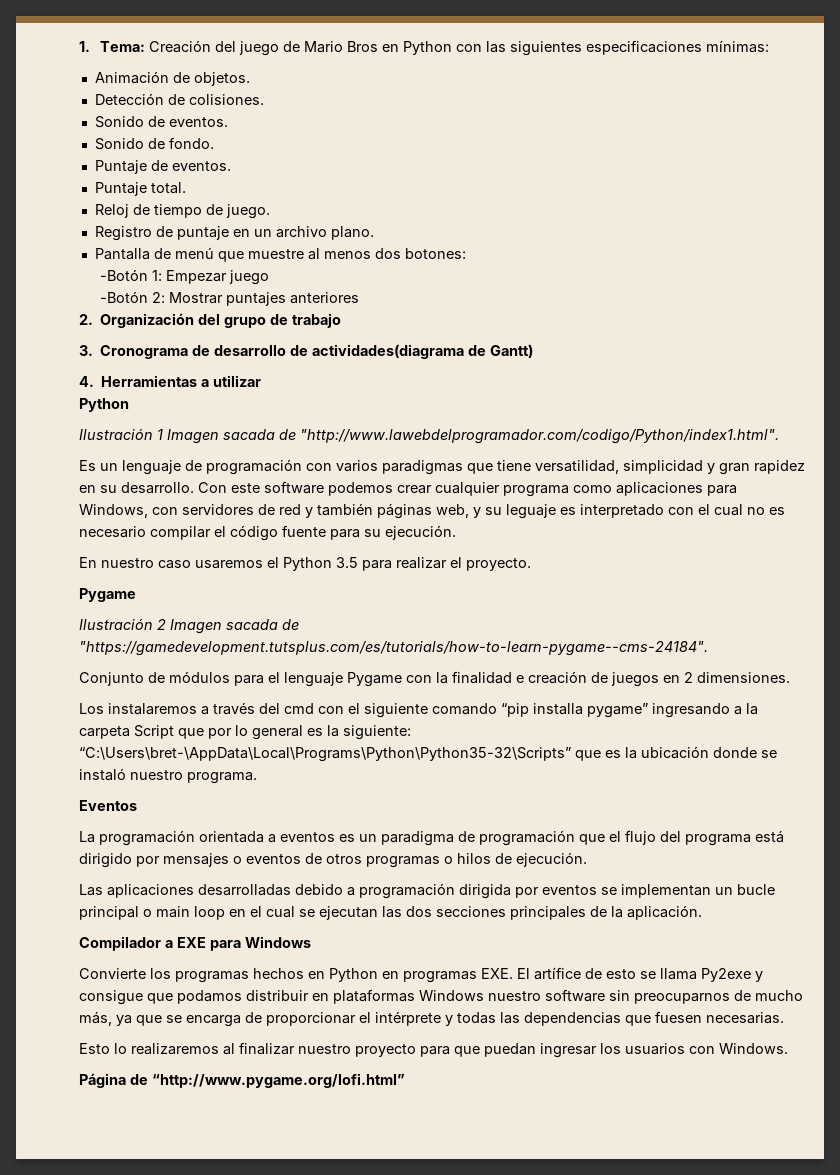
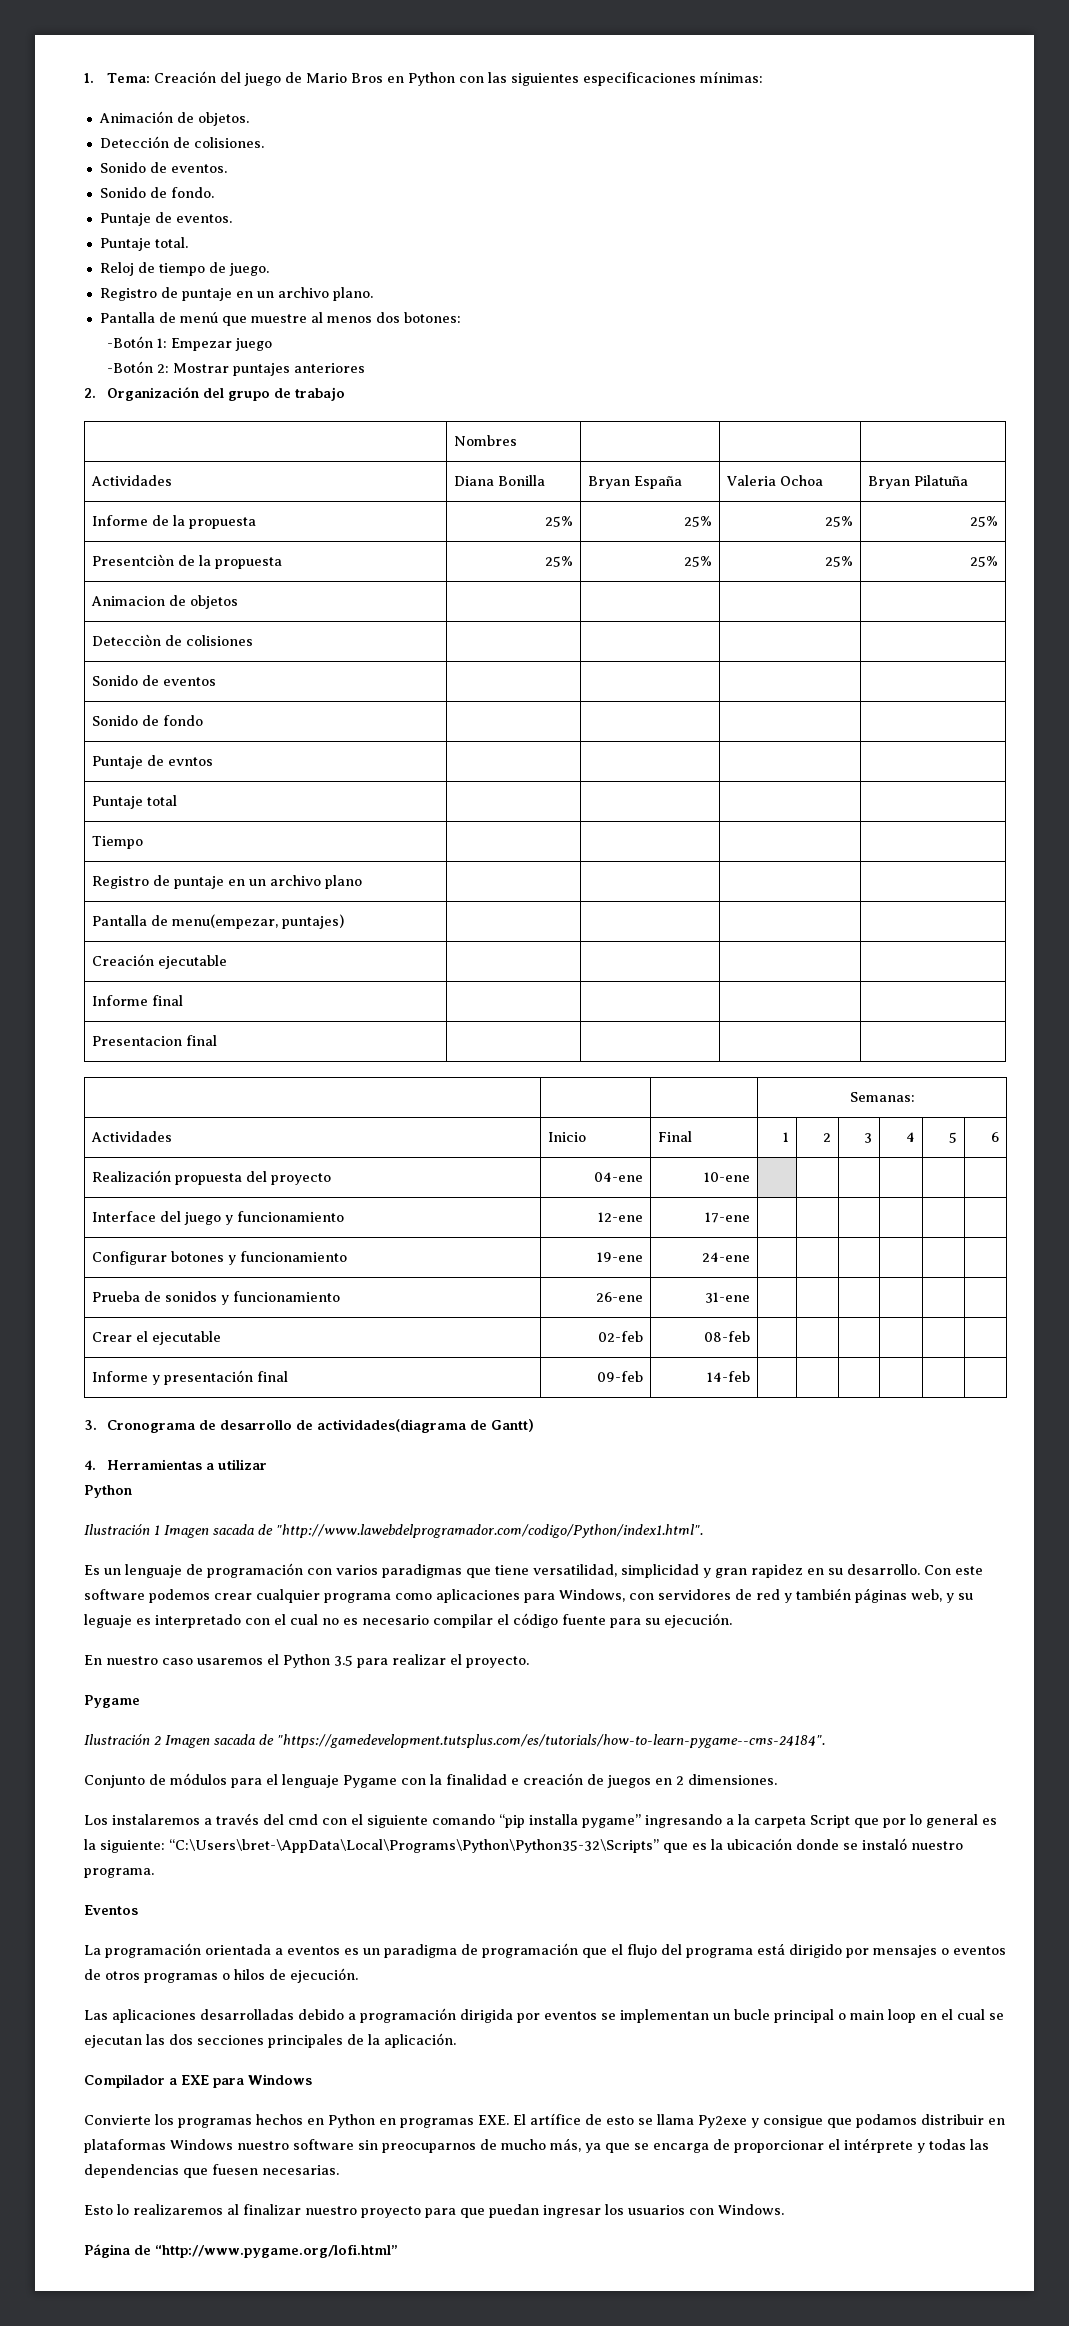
(342, 320) none -> [454,435,518,446] [91,475,173,486] [454,475,546,486] [588,476,683,489] [726,475,824,486] [868,475,969,489] [92,515,257,529] [544,516,573,527] [683,516,712,527] [824,516,853,527] [969,516,998,527] [92,554,283,569] [544,556,573,567] [683,556,712,567] [824,556,853,567] [969,556,998,567] [91,595,239,609] [92,634,254,646] [92,675,217,686] [92,715,204,726] [92,755,214,769] [92,795,178,809] [92,836,144,849] [92,875,363,889] [92,914,345,929] [92,954,228,969] [92,995,184,1006] [92,1035,218,1046] [849,1092,915,1102] [91,1131,173,1142] [548,1132,587,1142] [658,1131,693,1142] [782,1132,789,1142] [822,1133,831,1142] [863,1133,872,1143] [905,1132,915,1142] [948,1132,957,1143] [990,1132,999,1142] [92,1170,332,1185] [593,1172,643,1182] [703,1172,750,1182] [92,1211,345,1225] [597,1212,643,1222] [704,1212,750,1223] [92,1251,348,1265] [596,1252,643,1262] [701,1252,750,1262] [92,1291,341,1305] [595,1292,643,1302] [704,1292,750,1303] [92,1331,222,1345] [597,1331,643,1342] [703,1331,750,1342] [92,1370,289,1385] [596,1371,643,1382] [706,1371,750,1382] // | Nombres | | | // Actividades | Diana Bonilla | Bryan España | Valeria Ochoa | Bryan Pilatuña // Informe de la propuesta | 25% | 25% | 25% | 25% // Presentciòn de la propuesta | 25% | 25% | 25% | 25% // Animacion de objetos | | | | // Detecciòn de colisiones | | | | // Sonido de eventos | | | | // Sonido de fondo | | | | // Puntaje de evntos | | | | // Puntaje total | | | | // Tiempo | | | | // Registro de puntaje en un archivo plano | | | | // Pantalla de menu(empezar, puntajes) | | | | // Creación ejecutable | | | | // Informe final | | | | // Presentacion final | | | | // | | | Semanas: // Actividades | Inicio | Final | 1 | 2 | 3 | 4 | 5 | 6 // Realización propuesta del proyecto | 04-ene | 10-ene | | | | | | // Interface del juego y funcionamiento | 12-ene | 17-ene | | | | | | // Configurar botones y funcionamiento | 19-ene | 24-ene | | | | | | // Prueba de sonidos y funcionamiento | 26-ene | 31-ene | | | | | | // Crear el ejecutable | 02-feb | 08-feb | | | | | | // Informe y presentación final | 09-feb | 14-feb | | | | | |

